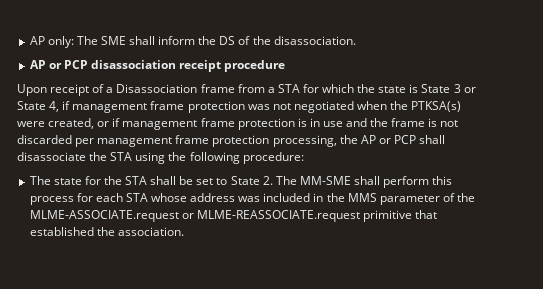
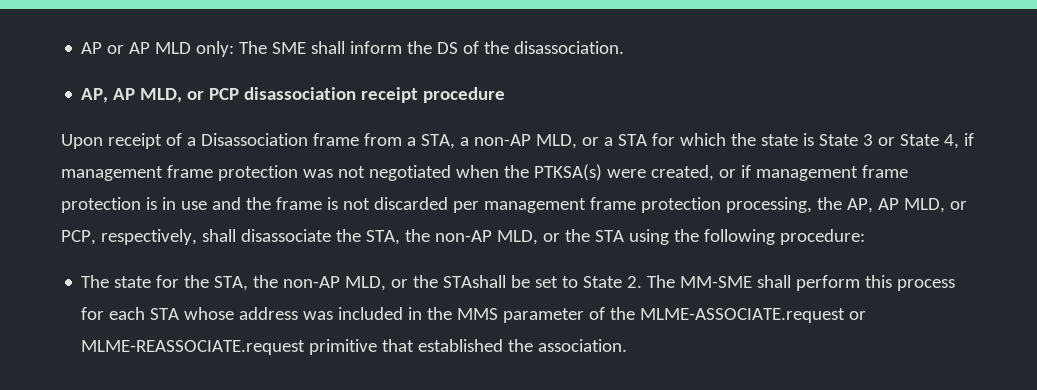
[29,36,45,45] AP -> [81,42,192,54] AP or AP MLD
[29,60,46,69] AP -> [81,88,183,103] AP, AP MLD,
(275, 90) none -> [420,134,613,149] STA, a non-AP MLD, or a
[360,135,446,144] [17,152,86,161] AP or PCP shall disassociate -> [846,198,967,213] [61,229,560,245] AP, AP MLD, or PCP, respectively, shall disassociate the STA, the non-AP MLD, or
[125,176,177,185] STA shall -> [214,275,507,291] STA, the non-AP MLD, or the STAshall

